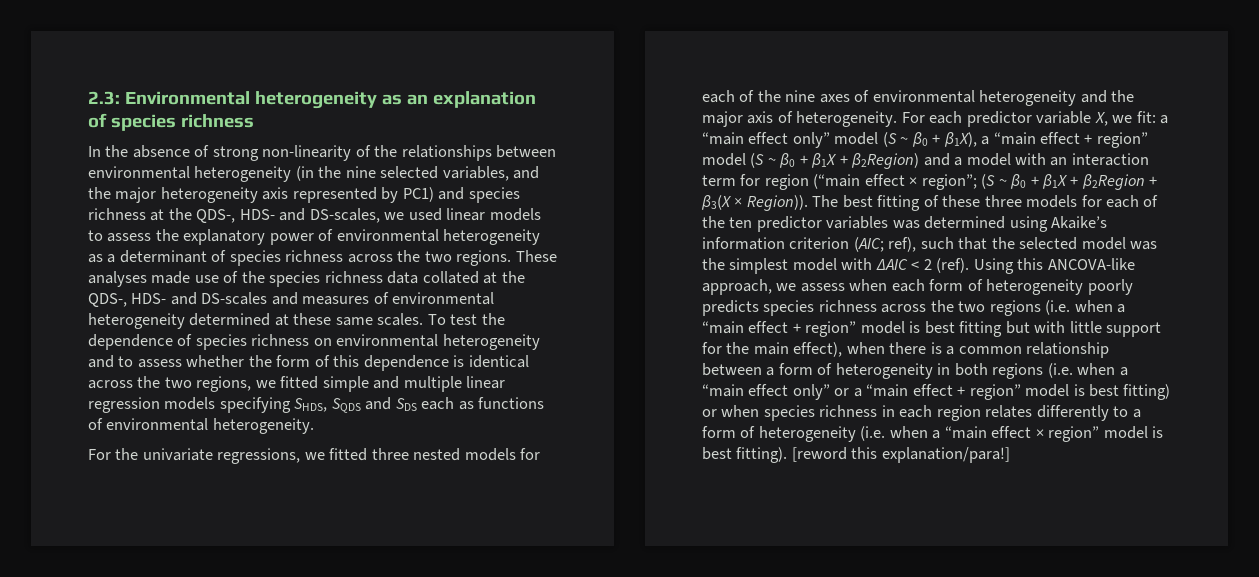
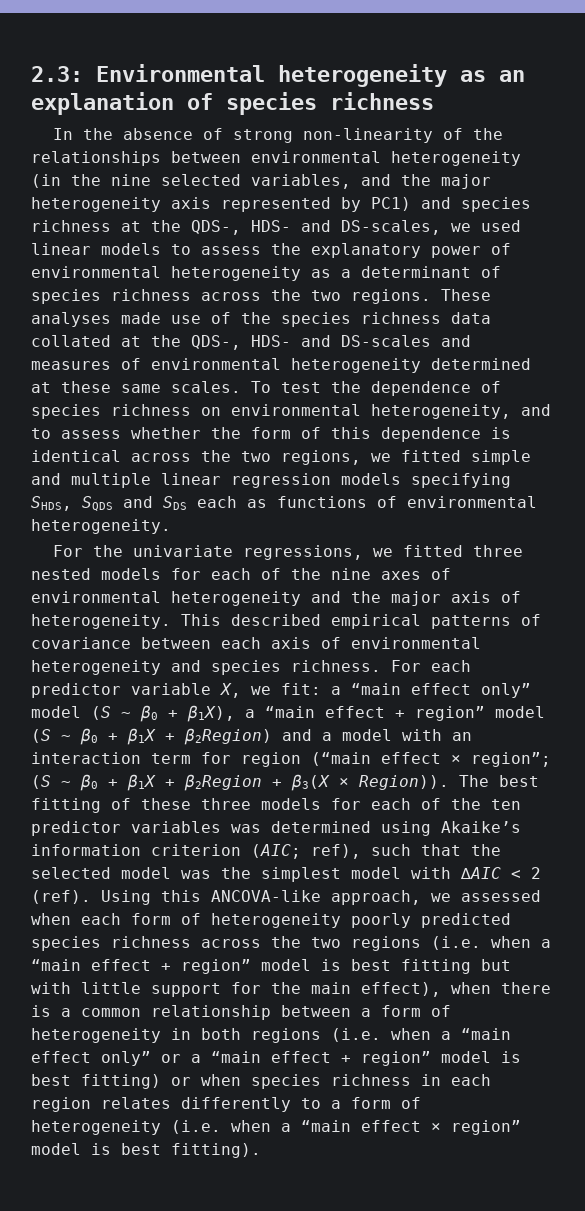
[442,334,540,350] heterogeneity -> [371,404,511,419] heterogeneity,
(898, 119) none -> [181,614,541,629] [31,637,481,649] [31,660,381,675] This described empirical patterns of covariance between each axis of environmental heterogeneity and species richness.
[800,283,845,292] assess -> [461,890,541,902] assessed
[702,300,759,316] predicts -> [421,913,511,928] predicted
[791,447,1010,463] [reword this explanation/para!] -> (261, 1150) none

